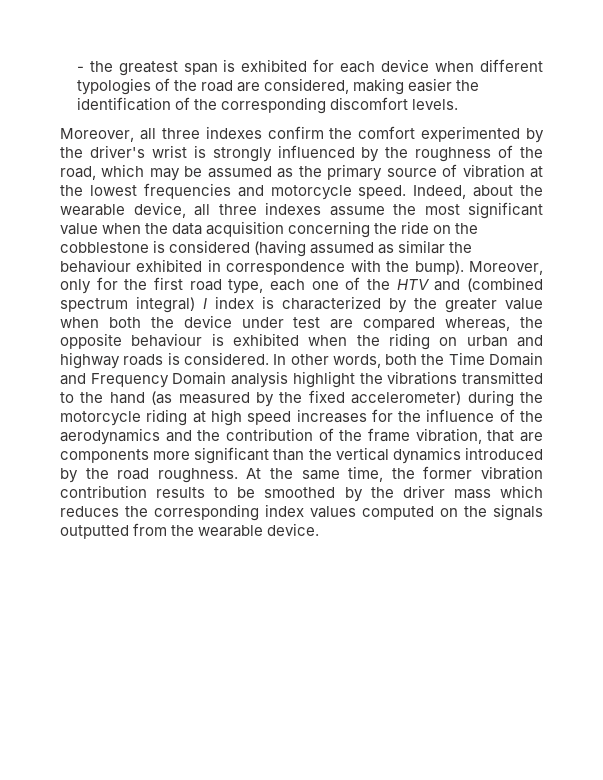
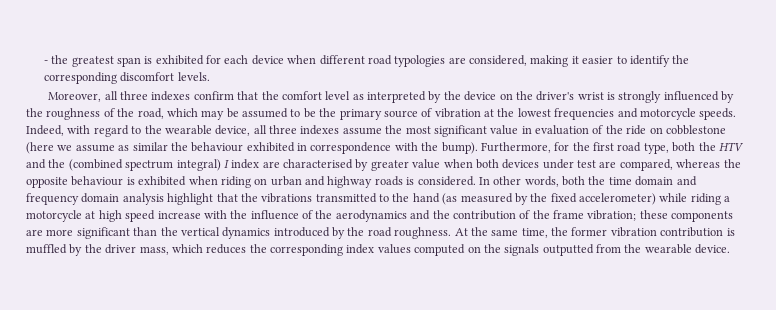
[76,78,480,95] [76,97,190,111] typologies of the road are considered, making easier the identification of -> [367,55,670,67] road typologies are considered, making it easier to identify
(324, 132) none -> [237,91,259,100] that
[421,126,544,143] experimented by -> [325,91,513,103] level as interpreted by the device on
[277,168,294,178] as -> [290,108,316,118] to be
[358,185,514,199] speed. Indeed, about -> [699,108,737,120] [26,125,142,137] speeds. Indeed, with regard to
[102,221,479,238] [60,240,375,257] when the data acquisition concerning the ride on the cobblestone is considered (having assumed -> [521,125,726,135] [26,142,115,154] in evaluation of the ride on cobblestone (here we assume
[469,261,544,275] [60,279,91,294] Moreover, only -> [480,142,551,153] Furthermore,
[270,277,361,291] each one of -> [672,142,696,152] both
(461, 285) none -> [48,159,66,168] the
[262,296,437,313] is characterized by the -> [262,159,369,171] are characterised by
[150,315,232,328] the device -> [502,159,540,169] devices
[363,317,511,331] compared whereas, -> [619,159,721,171] compared, whereas
[356,335,380,346] the -> (218, 180) none
[448,352,543,366] [60,371,227,388] Time Domain and Frequency Domain -> [608,176,697,186] [26,193,120,205] time domain and frequency domain
(355, 379) none -> [216,193,238,202] that
[467,390,543,407] [60,409,188,426] during the motorcycle riding -> [659,193,731,205] [26,210,82,222] while riding a motorcycle
[296,409,393,423] increases for -> [157,210,227,219] increase with
[415,428,544,444] [60,449,149,463] vibration, that are components -> [587,210,734,222] [26,229,43,236] vibration; these components are
[156,487,336,498] results to be smoothed -> [726,228,735,236] [26,244,67,254] is muffled
[453,489,491,499] mass -> [139,246,169,255] mass,

